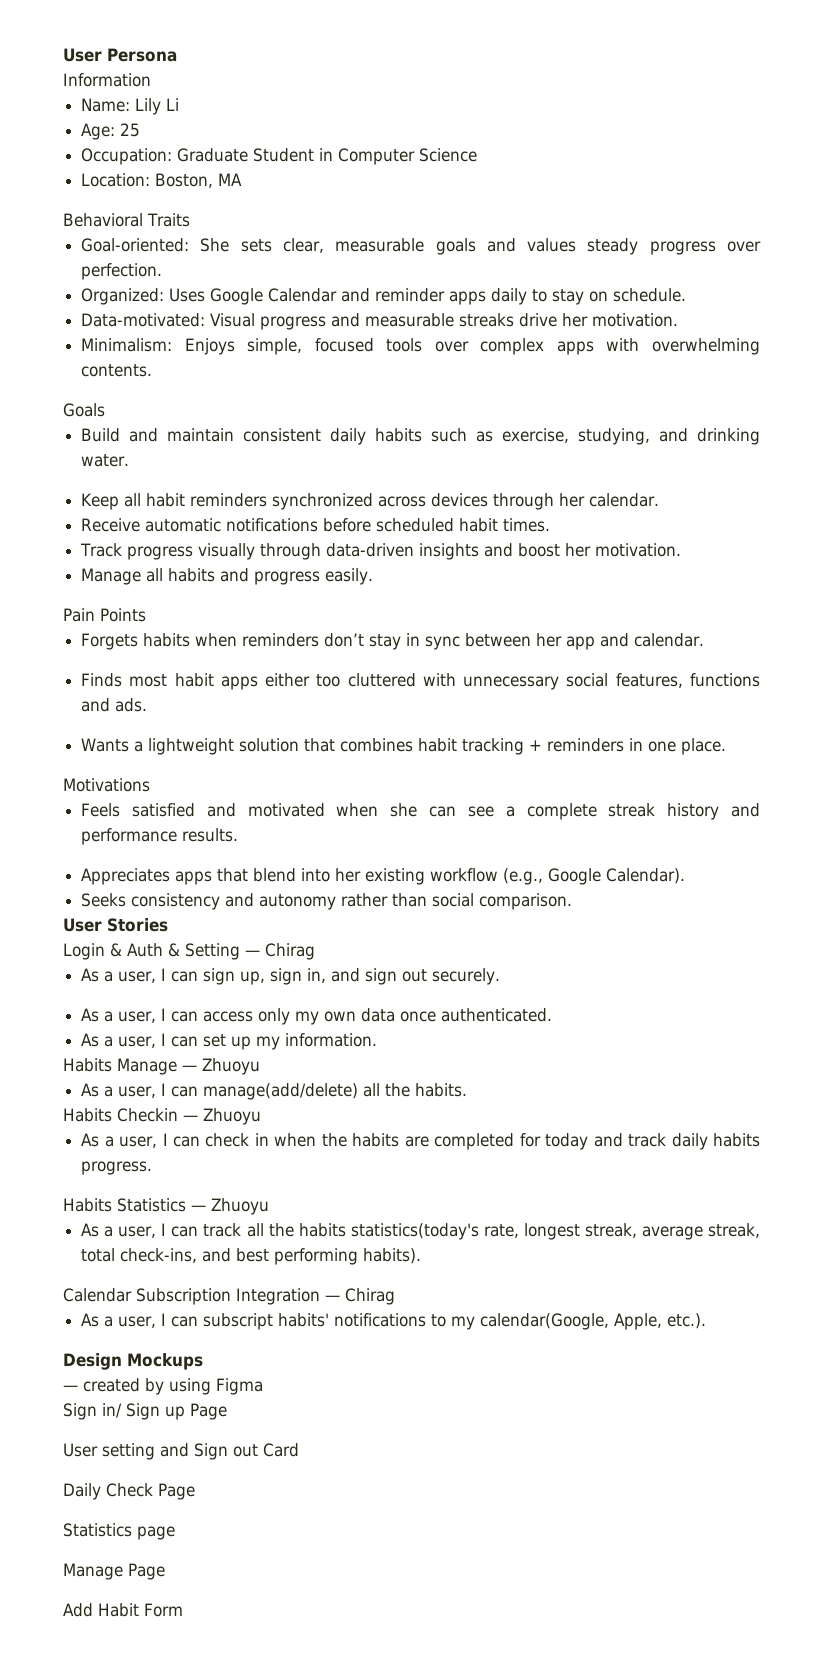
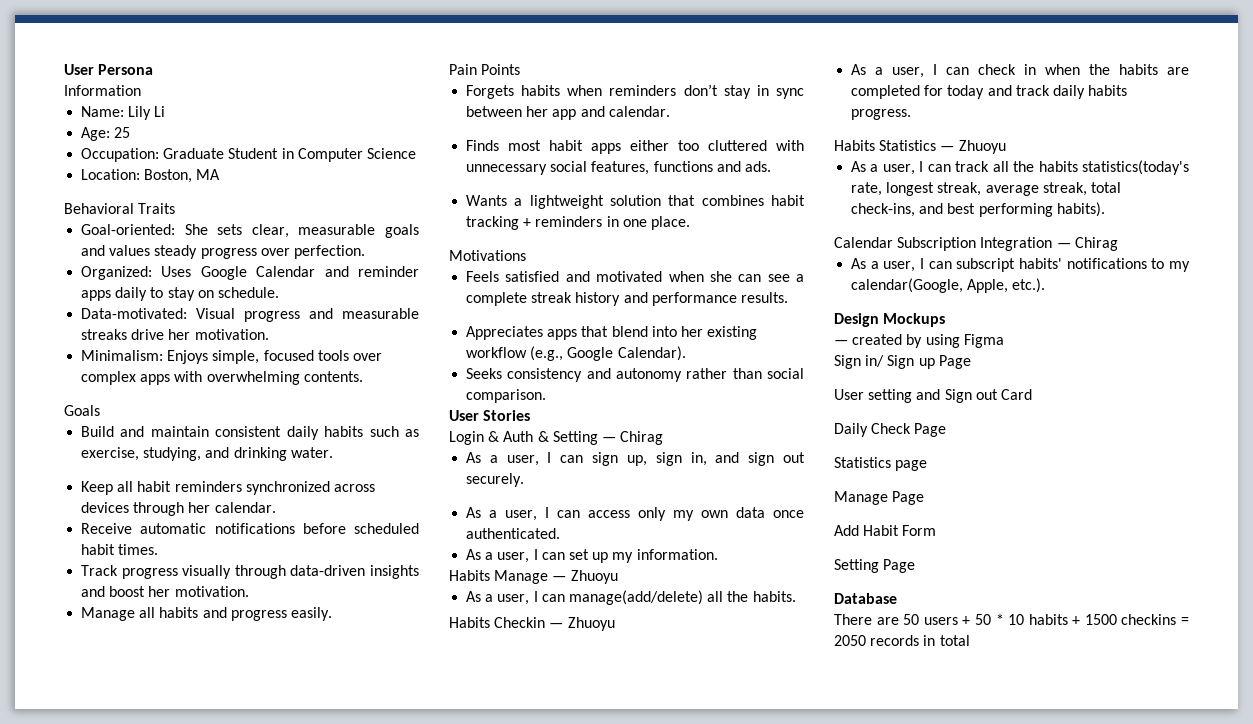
(183, 1610) none -> [834,559,916,573] [834,593,897,604] [834,614,1189,625] [834,635,970,646] // Setting Page // Database // There are 50 users + 50 * 10 habits + 1500 checkins = 2050 records in total

